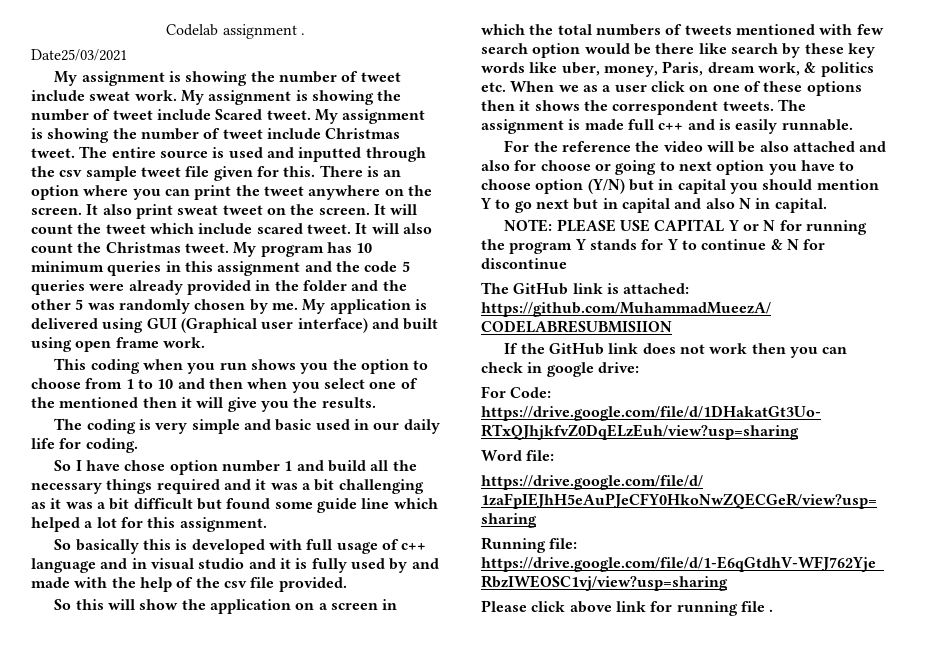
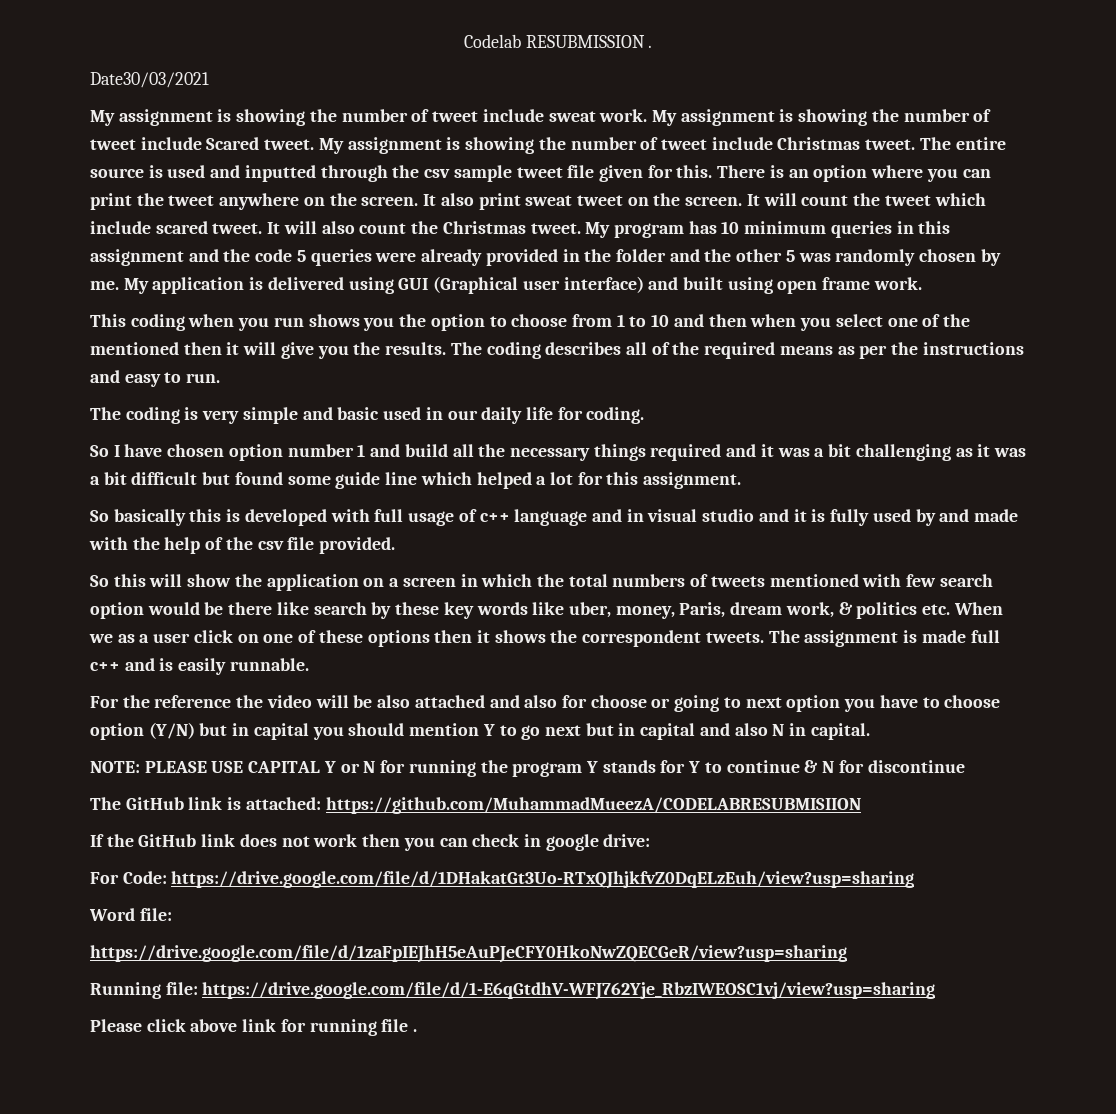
[222,24,297,39] assignment -> [525,35,645,48] RESUBMISSION
[31,49,127,61] Date25/03/2021 -> [90,72,209,88] Date30/03/2021
(376, 402) none -> [450,342,1024,359] [90,370,221,387] The coding describes all of the required means as per the instructions and easy to run.
[124,460,166,471] chose -> [167,444,225,457] chosen

